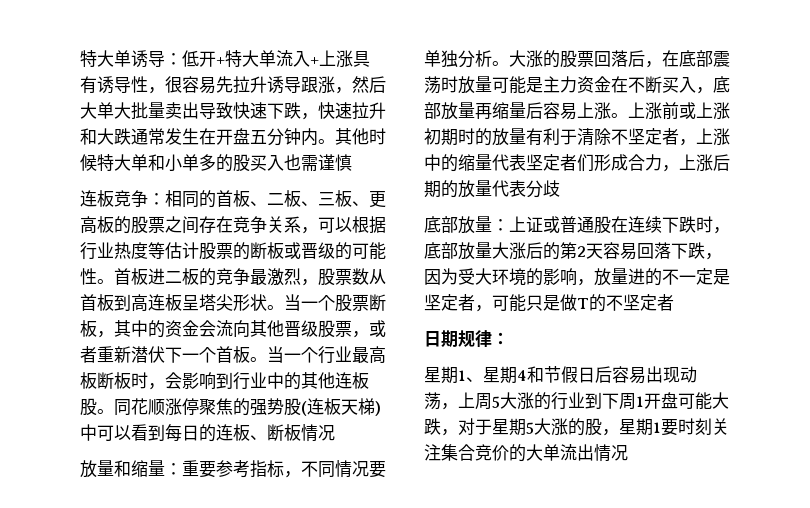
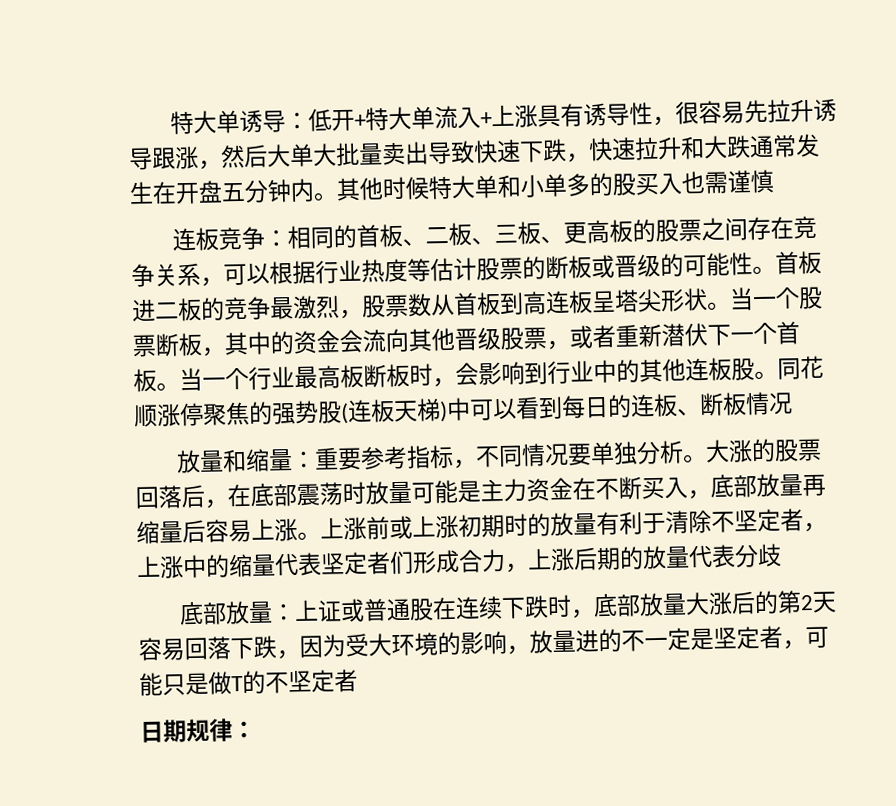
[424,366,697,384] [424,392,729,410] [424,418,729,436] [424,444,628,462] // 星期1、星期4和节假日后容易出现动荡，上周5大涨的行业到下周1开盘可能大跌，对于星期5大涨的股，星期1要时刻关注集合竞价的大单流出情况 -> (256, 729) none

